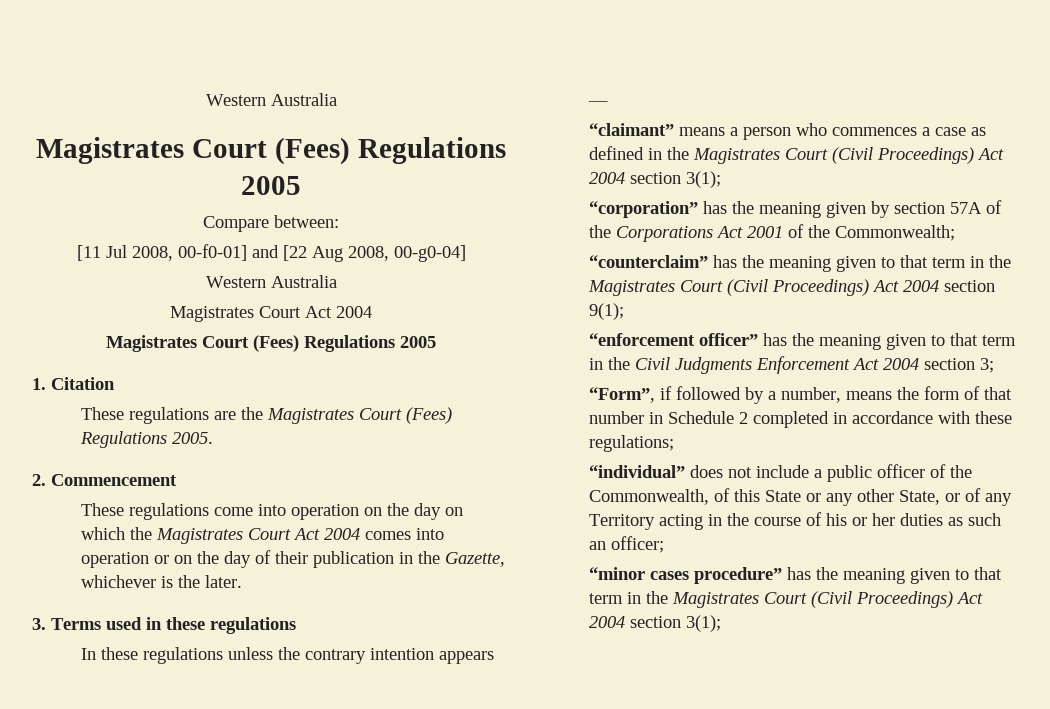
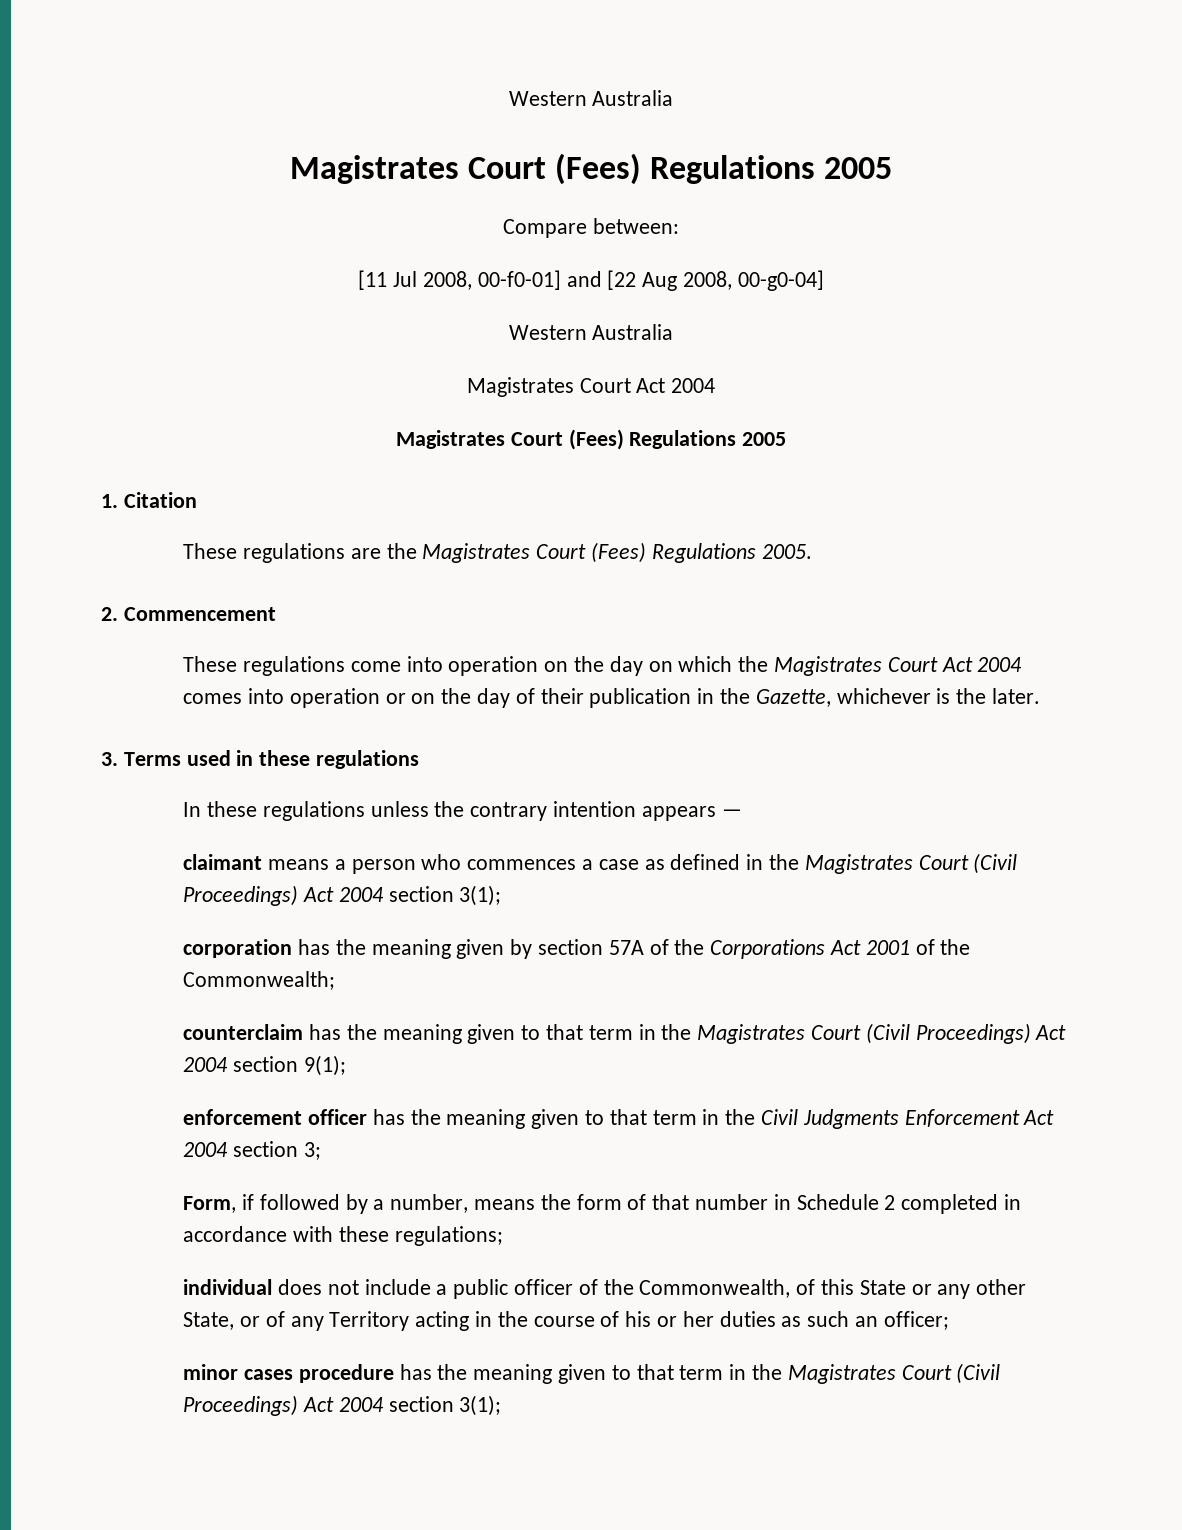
[589,123,675,136] “claimant” -> [183,854,263,870] claimant
[589,201,699,218] “corporation” -> [183,939,293,958] corporation
[589,255,709,268] “counterclaim” -> [183,1024,304,1040] counterclaim
[589,333,759,346] “enforcement officer” -> [183,1109,367,1125] enforcement officer
[589,387,656,403] “Form”, -> [183,1196,237,1213] Form,
[589,465,686,478] “individual” -> [183,1279,273,1295] individual
[589,567,783,584] “minor cases procedure” -> [183,1364,394,1383] minor cases procedure

